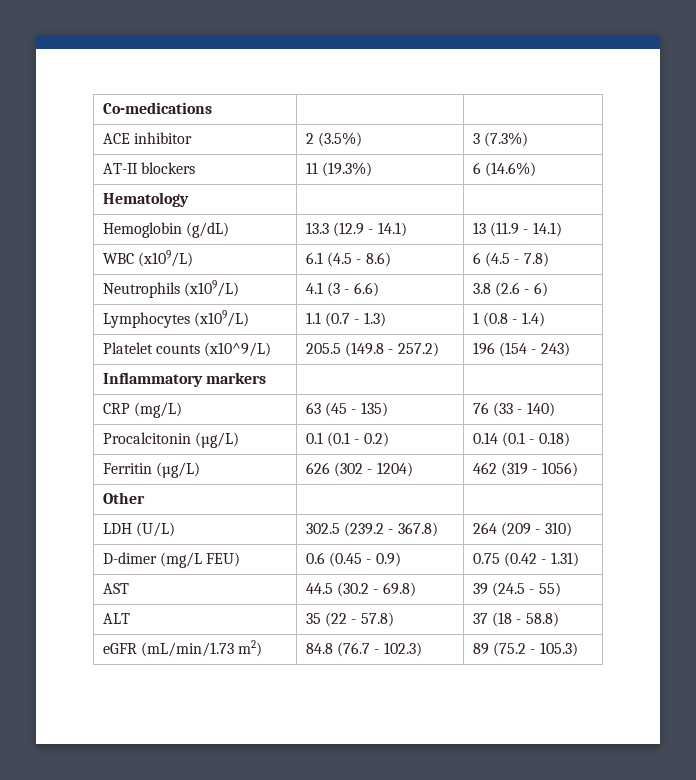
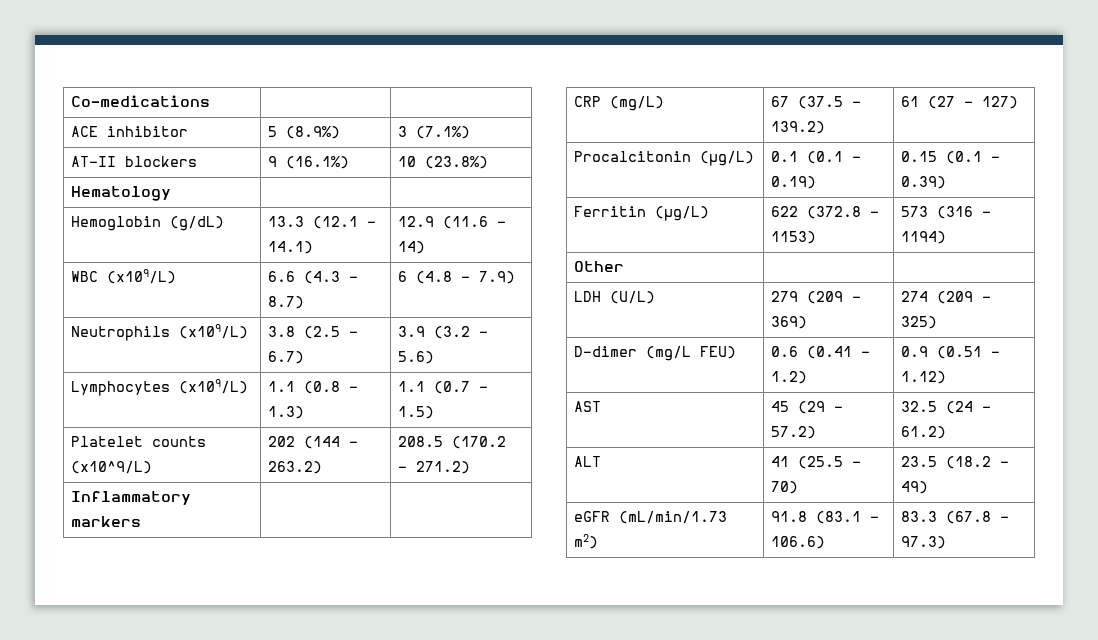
[305,132,362,147] 2 (3.5%) -> [268,126,341,139] 5 (8.9%)
[483,132,528,147] (7.3%) -> [416,126,471,139] (7.1%)
[305,162,372,177] [472,162,536,177] 11 (19.3%) | 6 (14.6%) -> [268,156,350,169] [398,156,489,169] 9 (16.1%) | 10 (23.8%)
[332,222,364,237] (12.9 -> [313,216,359,229] (12.1
[472,222,562,237] [102,250,193,267] [305,252,391,267] [472,252,549,267] [102,280,239,298] [305,282,379,297] [472,282,548,297] 13 (11.9 - 14.1) // WBC (x109/L) | 6.1 (4.5 - 8.6) | 6 (4.5 - 7.8) // Neutrophils (x109/L) | 4.1 (3 - 6.6) | 3.8 (2.6 - 6) -> [398,216,507,229] [398,241,426,254] [71,269,177,284] [268,271,359,284] [268,296,305,309] [398,271,516,284] [71,324,249,341] [268,326,359,339] [268,351,305,364] [398,326,489,339] [398,351,435,364] 12.9 (11.6 - 14) // WBC (x109/L) | 6.6 (4.3 - 8.7) | 6 (4.8 - 7.9) // Neutrophils (x109/L) | 3.8 (2.5 - 6.7) | 3.9 (3.2 - 5.6)
[324,312,350,327] (0.7 -> [304,381,341,394] (0.8
[472,312,545,327] 1 (0.8 - 1.4) -> [398,381,489,394] [398,406,435,419] 1.1 (0.7 - 1.5)
[305,342,439,357] [472,342,570,357] [102,372,266,387] [102,402,182,418] [305,402,388,417] [472,402,555,417] 205.5 (149.8 - 257.2) | 196 (154 - 243) // Inflammatory markers | | // CRP (mg/L) | 63 (45 - 135) | 76 (33 - 140) -> [268,436,359,449] [268,461,323,474] [398,436,507,449] [398,461,471,474] [71,491,192,505] [71,516,142,527] [574,96,665,111] [771,96,862,109] [771,121,826,134] [901,96,1019,109] 202 (144 - 263.2) | 208.5 (170.2 - 271.2) // Inflammatory markers | | // CRP (mg/L) | 67 (37.5 - 139.2) | 61 (27 - 127)
[363,432,389,447] [472,432,570,447] 0.2) | 0.14 (0.1 - 0.18) -> [771,176,817,189] [901,151,1001,164] [901,176,947,189] 0.19) | 0.15 (0.1 - 0.39)
[305,462,413,477] [472,462,578,477] [102,492,145,504] [102,522,175,537] [305,522,438,537] [472,522,572,537] [102,552,241,568] [305,552,401,567] [472,552,579,567] [102,583,129,594] [305,582,416,597] [472,582,561,597] [102,613,130,624] [305,612,394,627] [472,612,559,627] [102,640,263,657] [305,642,422,657] [472,642,578,657] 626 (302 - 1204) | 462 (319 - 1056) // Other | | // LDH (U/L) | 302.5 (239.2 - 367.8) | 264 (209 - 310) // D-dimer (mg/L FEU) | 0.6 (0.45 - 0.9) | 0.75 (0.42 - 1.31) // AST | 44.5 (30.2 - 69.8) | 39 (24.5 - 55) // ALT | 35 (22 - 57.8) | 37 (18 - 58.8) // eGFR (mL/min/1.73 m2) | 84.8 (76.7 - 102.3) | 89 (75.2 - 105.3) -> [771,206,880,219] [771,231,817,244] [901,206,992,219] [901,231,947,244] [574,261,625,272] [574,291,656,304] [771,291,862,304] [771,316,808,329] [901,291,992,304] [901,316,938,329] [574,346,737,361] [771,346,871,359] [771,371,808,384] [901,346,1001,359] [901,371,947,384] [574,401,602,412] [771,401,844,414] [771,426,817,439] [901,401,992,414] [901,426,947,439] [574,456,602,467] [771,456,862,469] [771,481,799,494] [901,456,1010,469] [901,481,929,494] [574,511,728,524] [574,534,599,549] [771,511,880,524] [771,536,826,549] [901,511,1010,524] [901,536,947,549] 622 (372.8 - 1153) | 573 (316 - 1194) // Other | | // LDH (U/L) | 279 (209 - 369) | 274 (209 - 325) // D-dimer (mg/L FEU) | 0.6 (0.41 - 1.2) | 0.9 (0.51 - 1.12) // AST | 45 (29 - 57.2) | 32.5 (24 - 61.2) // ALT | 41 (25.5 - 70) | 23.5 (18.2 - 49) // eGFR (mL/min/1.73 m2) | 91.8 (83.1 - 106.6) | 83.3 (67.8 - 97.3)

